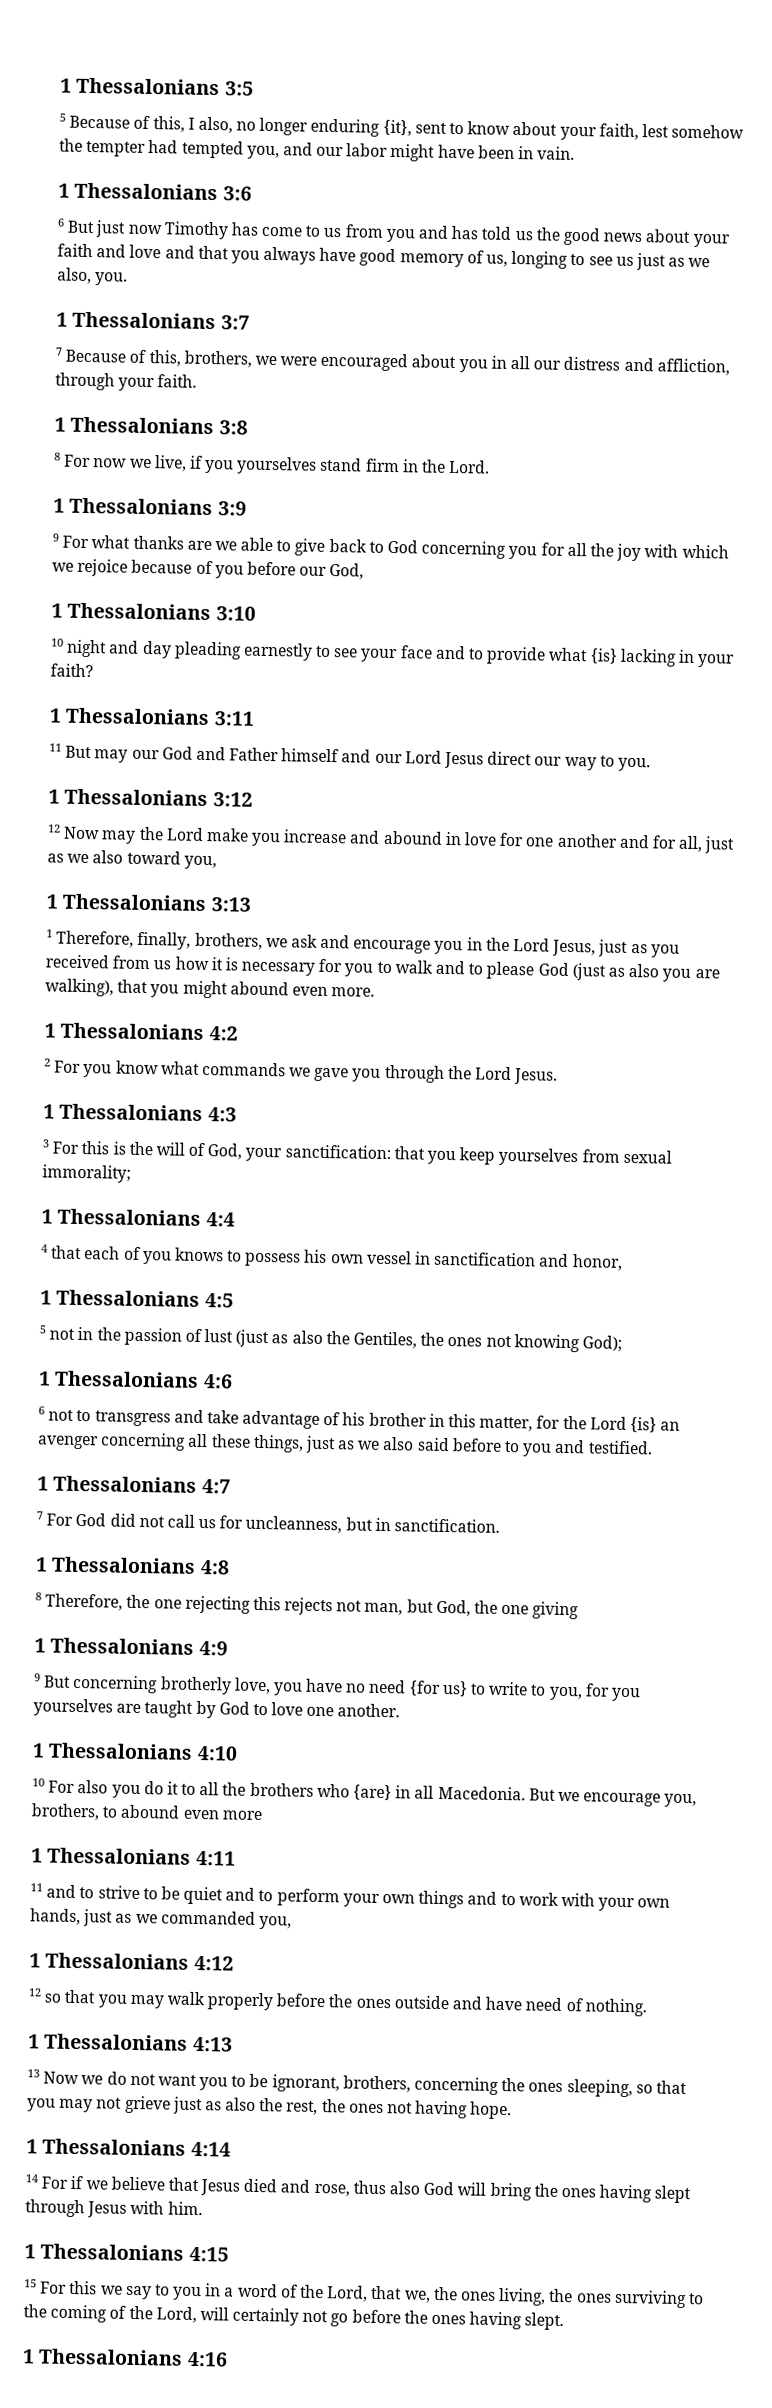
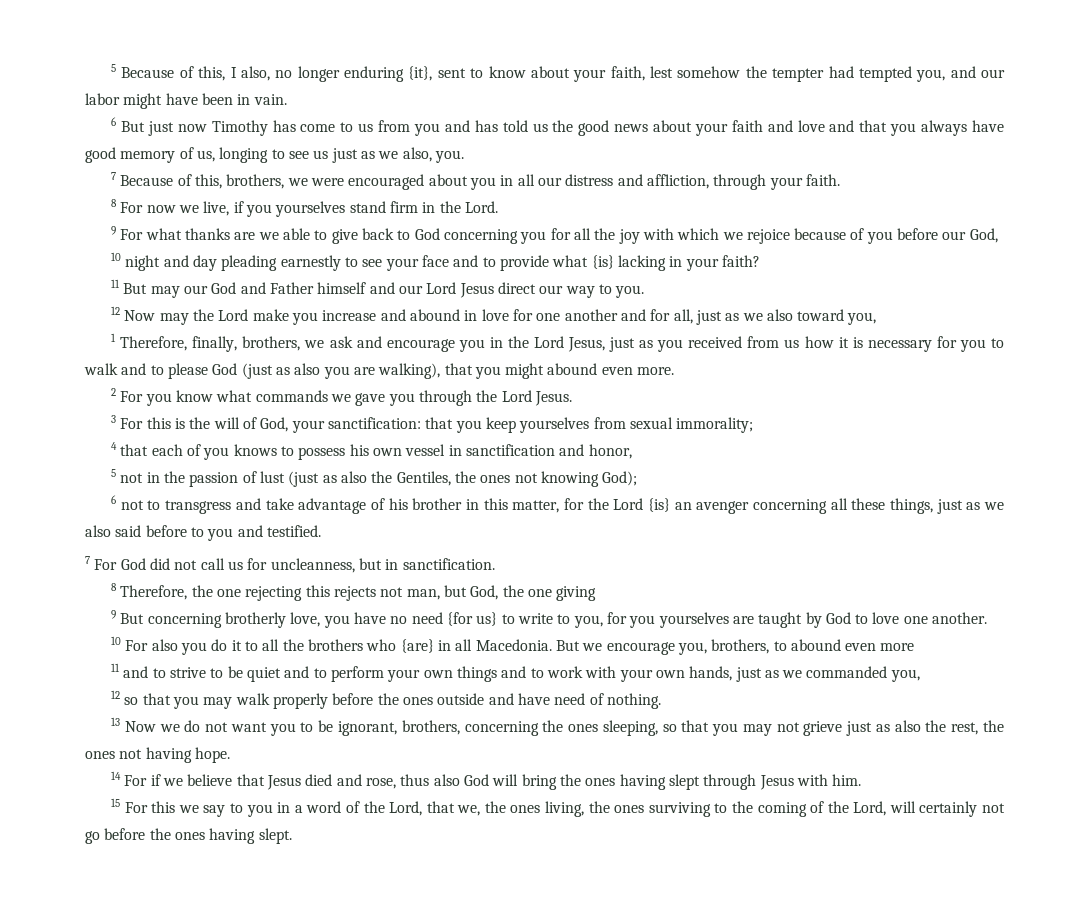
[60,77,254,96] 1 Thessalonians 3:5 // -> (111, 68) none
[58,182,252,201] // 1 Thessalonians 3:6 -> (287, 99) none
[56,311,250,330] // 1 Thessalonians 3:7 -> (464, 156) none
[54,416,248,435] // 1 Thessalonians 3:8 -> (840, 180) none
[53,497,247,516] // 1 Thessalonians 3:9 -> (498, 207) none
[51,602,256,621] // 1 Thessalonians 3:10 -> (998, 235) none
[49,707,255,726] // 1 Thessalonians 3:11 -> (760, 261) none
[48,788,253,807] // 1 Thessalonians 3:12 -> (645, 291) none
[46,893,252,912] // 1 Thessalonians 3:13 -> (877, 318) none
[44,1022,238,1041] // 1 Thessalonians 4:2 -> (675, 371) none
[43,1103,237,1122] // 1 Thessalonians 4:3 -> (572, 398) none
[41,1208,235,1227] // 1 Thessalonians 4:4 -> (754, 425) none
[40,1289,234,1308] // 1 Thessalonians 4:5 -> (632, 451) none
[38,1370,233,1389] // 1 Thessalonians 4:6 -> (638, 478) none
[37,1475,231,1494] // 1 Thessalonians 4:7 -> (321, 531) none
[35,1556,230,1575] // 1 Thessalonians 4:8 -> (495, 564) none
[34,1637,228,1656] // 1 Thessalonians 4:9 -> (597, 593) none
[32,1742,238,1761] // 1 Thessalonians 4:10 -> (988, 618) none
[31,1847,236,1866] // 1 Thessalonians 4:11 -> (915, 647) none
[29,1952,234,1971] // 1 Thessalonians 4:12 -> (920, 675) none
[28,2033,233,2052] // 1 Thessalonians 4:13 -> (661, 701) none
[26,2138,231,2157] // 1 Thessalonians 4:14 -> (230, 755) none
[24,2243,229,2262] // 1 Thessalonians 4:15 -> (862, 780) none
[22,2348,228,2367] // 1 Thessalonians 4:16 -> (292, 836) none

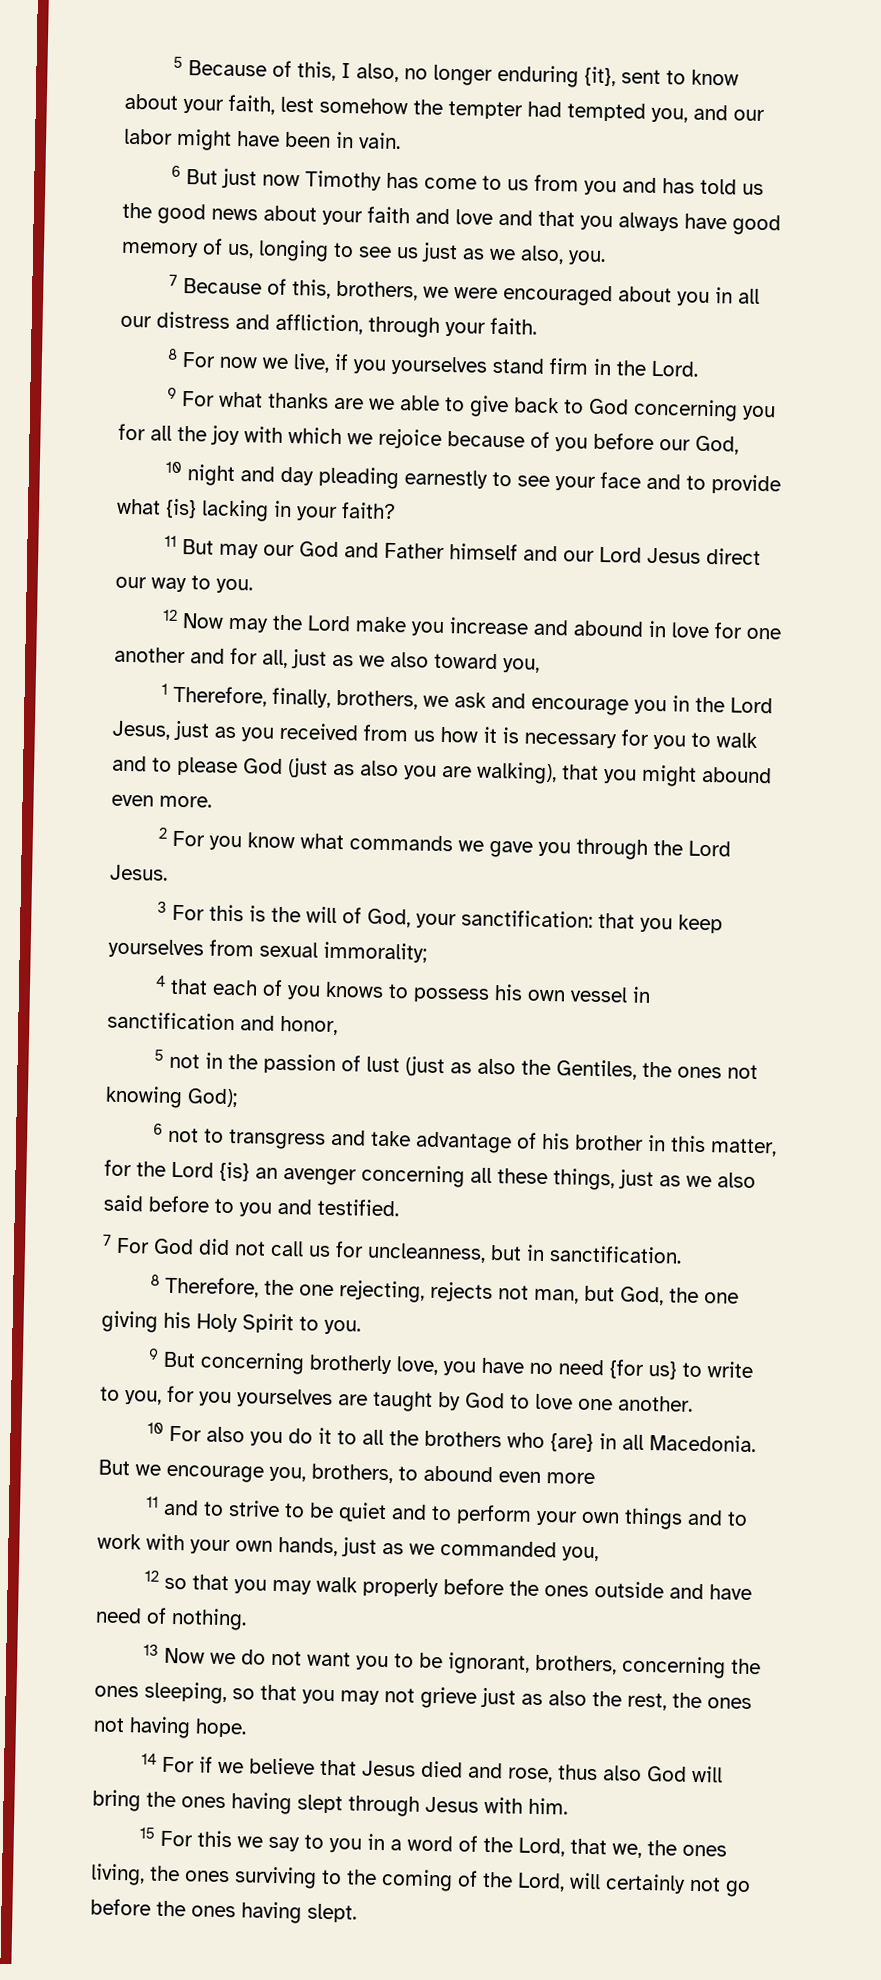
[245,585,330,601] rejecting this -> [338,1280,425,1303] rejecting,
(597, 593) none -> [163,1311,361,1335] his Holy Spirit to you.

